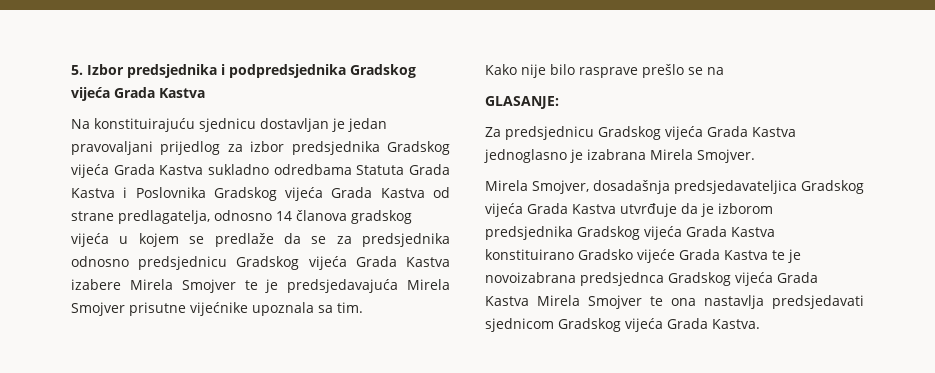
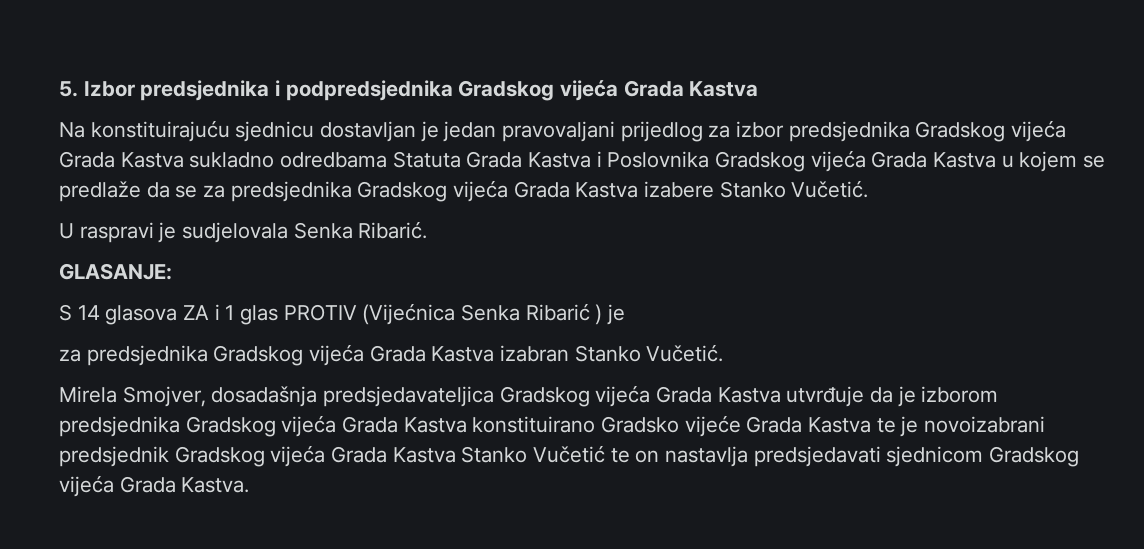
[432,187,450,198] [71,210,412,224] [71,233,109,247] od strane predlagatelja, odnosno 14 članova gradskog vijeća -> (997, 160) none
[71,256,228,270] odnosno predsjednicu -> (352, 191) none
[129,279,450,293] [71,302,363,316] [485,64,724,78] [485,96,559,109] [485,126,796,140] [484,149,755,163] Mirela Smojver te je predsjedavajuća Mirela Smojver prisutne vijećnike upoznala sa tim. // Kako nije bilo rasprave prešlo se na // GLASANJE: // Za predsjednicu Gradskog vijeća Grada Kastva jednoglasno je izabrana Mirela Smojver. -> [719,180,869,198] [59,221,428,243] [59,263,172,280] [59,303,626,325] [59,344,724,366] Stanko Vučetić. // U raspravi je sudjelovala Senka Ribarić. // GLASANJE: // S 14 glasova ZA i 1 glas PROTIV (Vijećnica Senka Ribarić ) je // za predsjednika Gradskog vijeća Grada Kastva izabran Stanko Vučetić.
[485,272,818,286] [485,295,696,309] novoizabrana predsjednca Gradskog vijeća Grada Kastva Mirela Smojver te ona -> [924,416,1046,433] [59,445,660,467] novoizabrani predsjednik Gradskog vijeća Grada Kastva Stanko Vučetić te on

